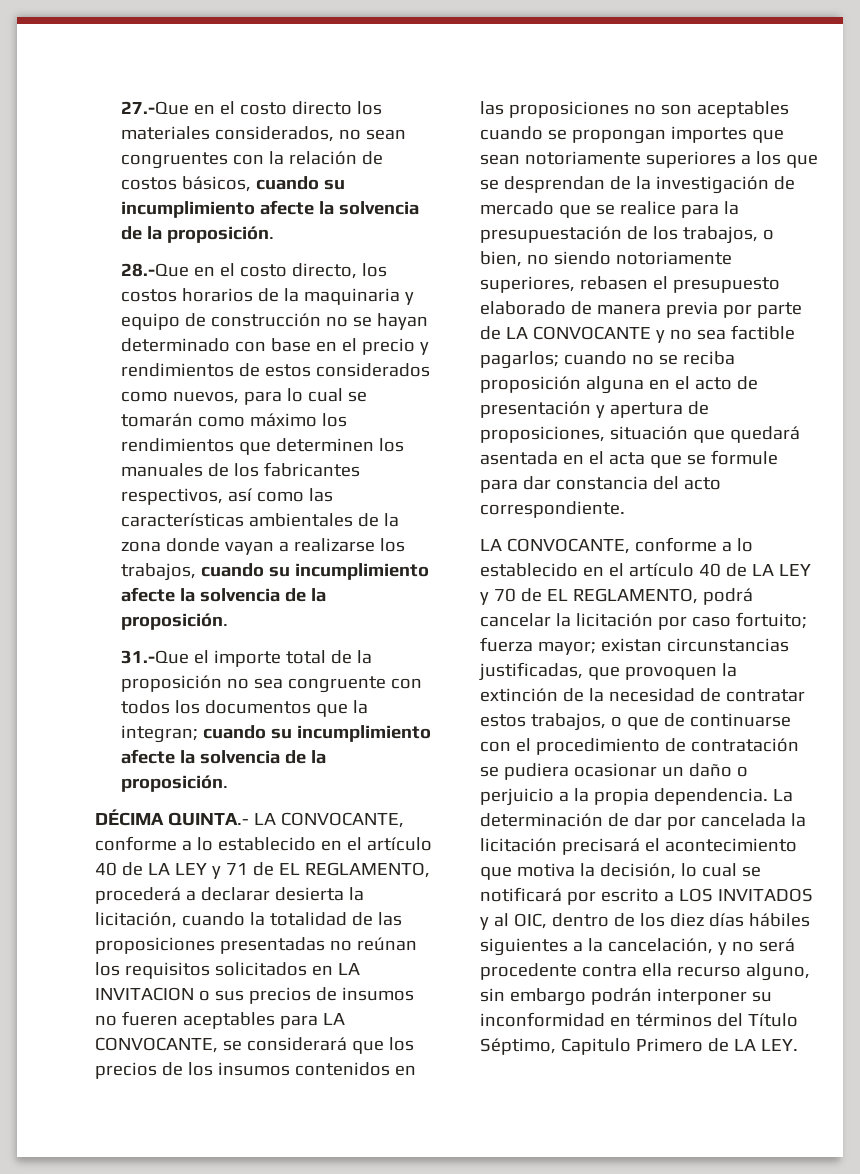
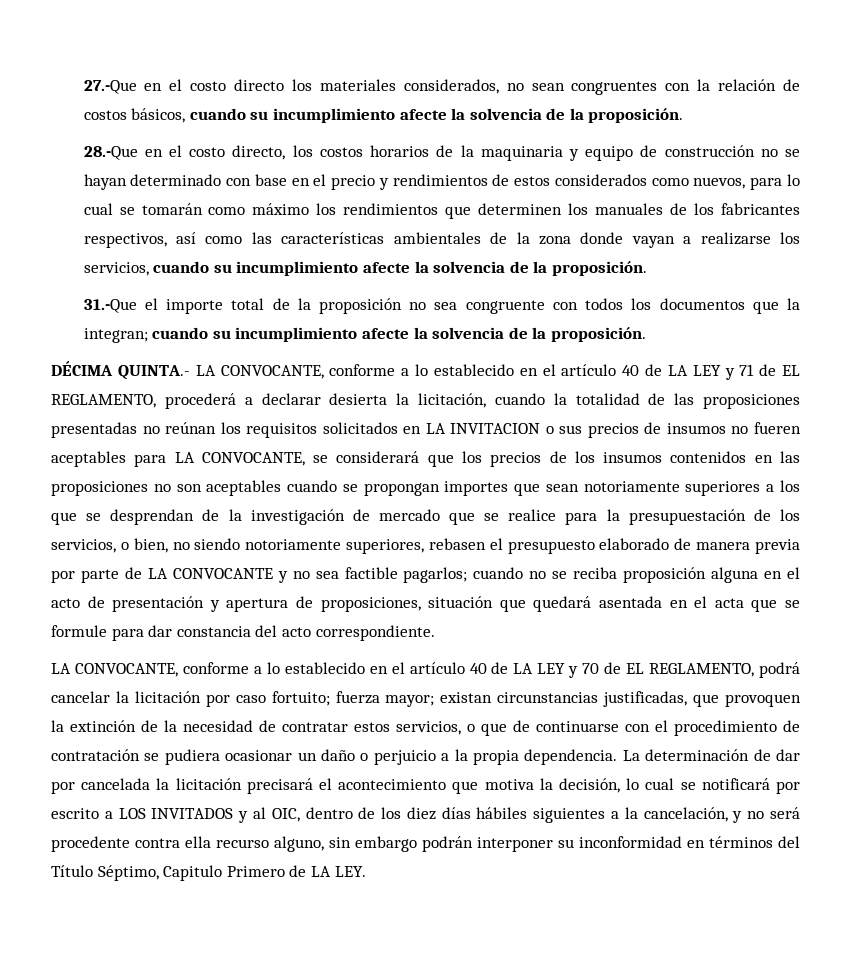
[121,563,197,581] trabajos, -> [83,262,149,276] servicios,
[682,226,758,244] trabajos, -> [51,539,116,553] servicios,
[530,713,606,731] trabajos, -> [396,721,461,735] servicios,

